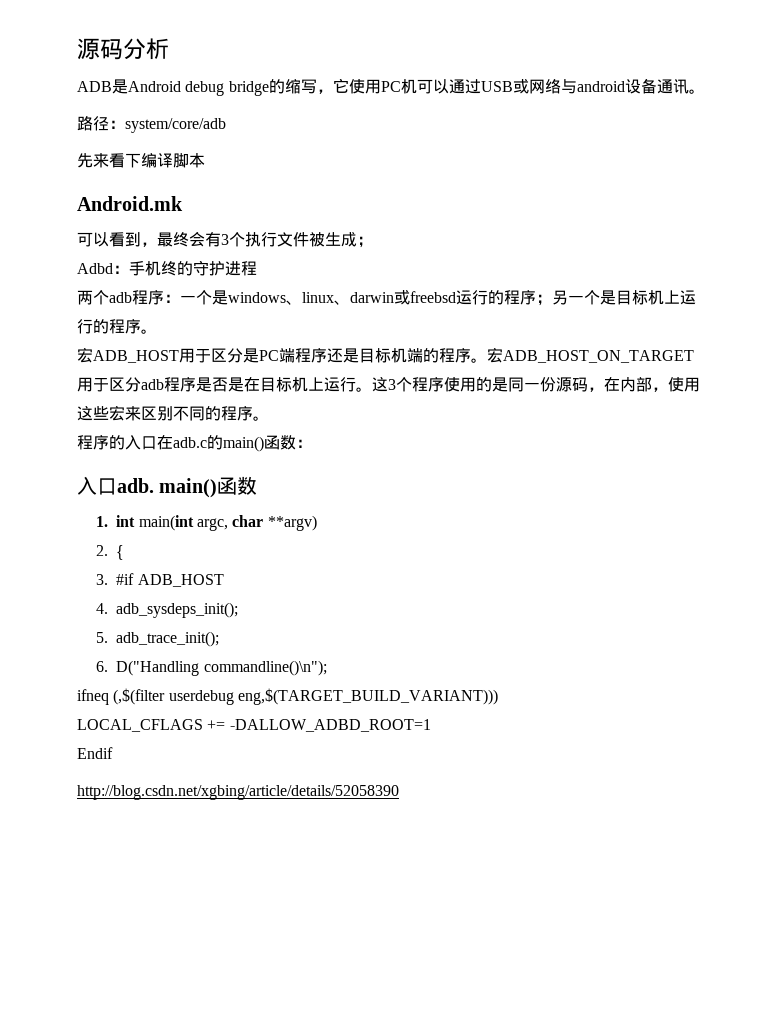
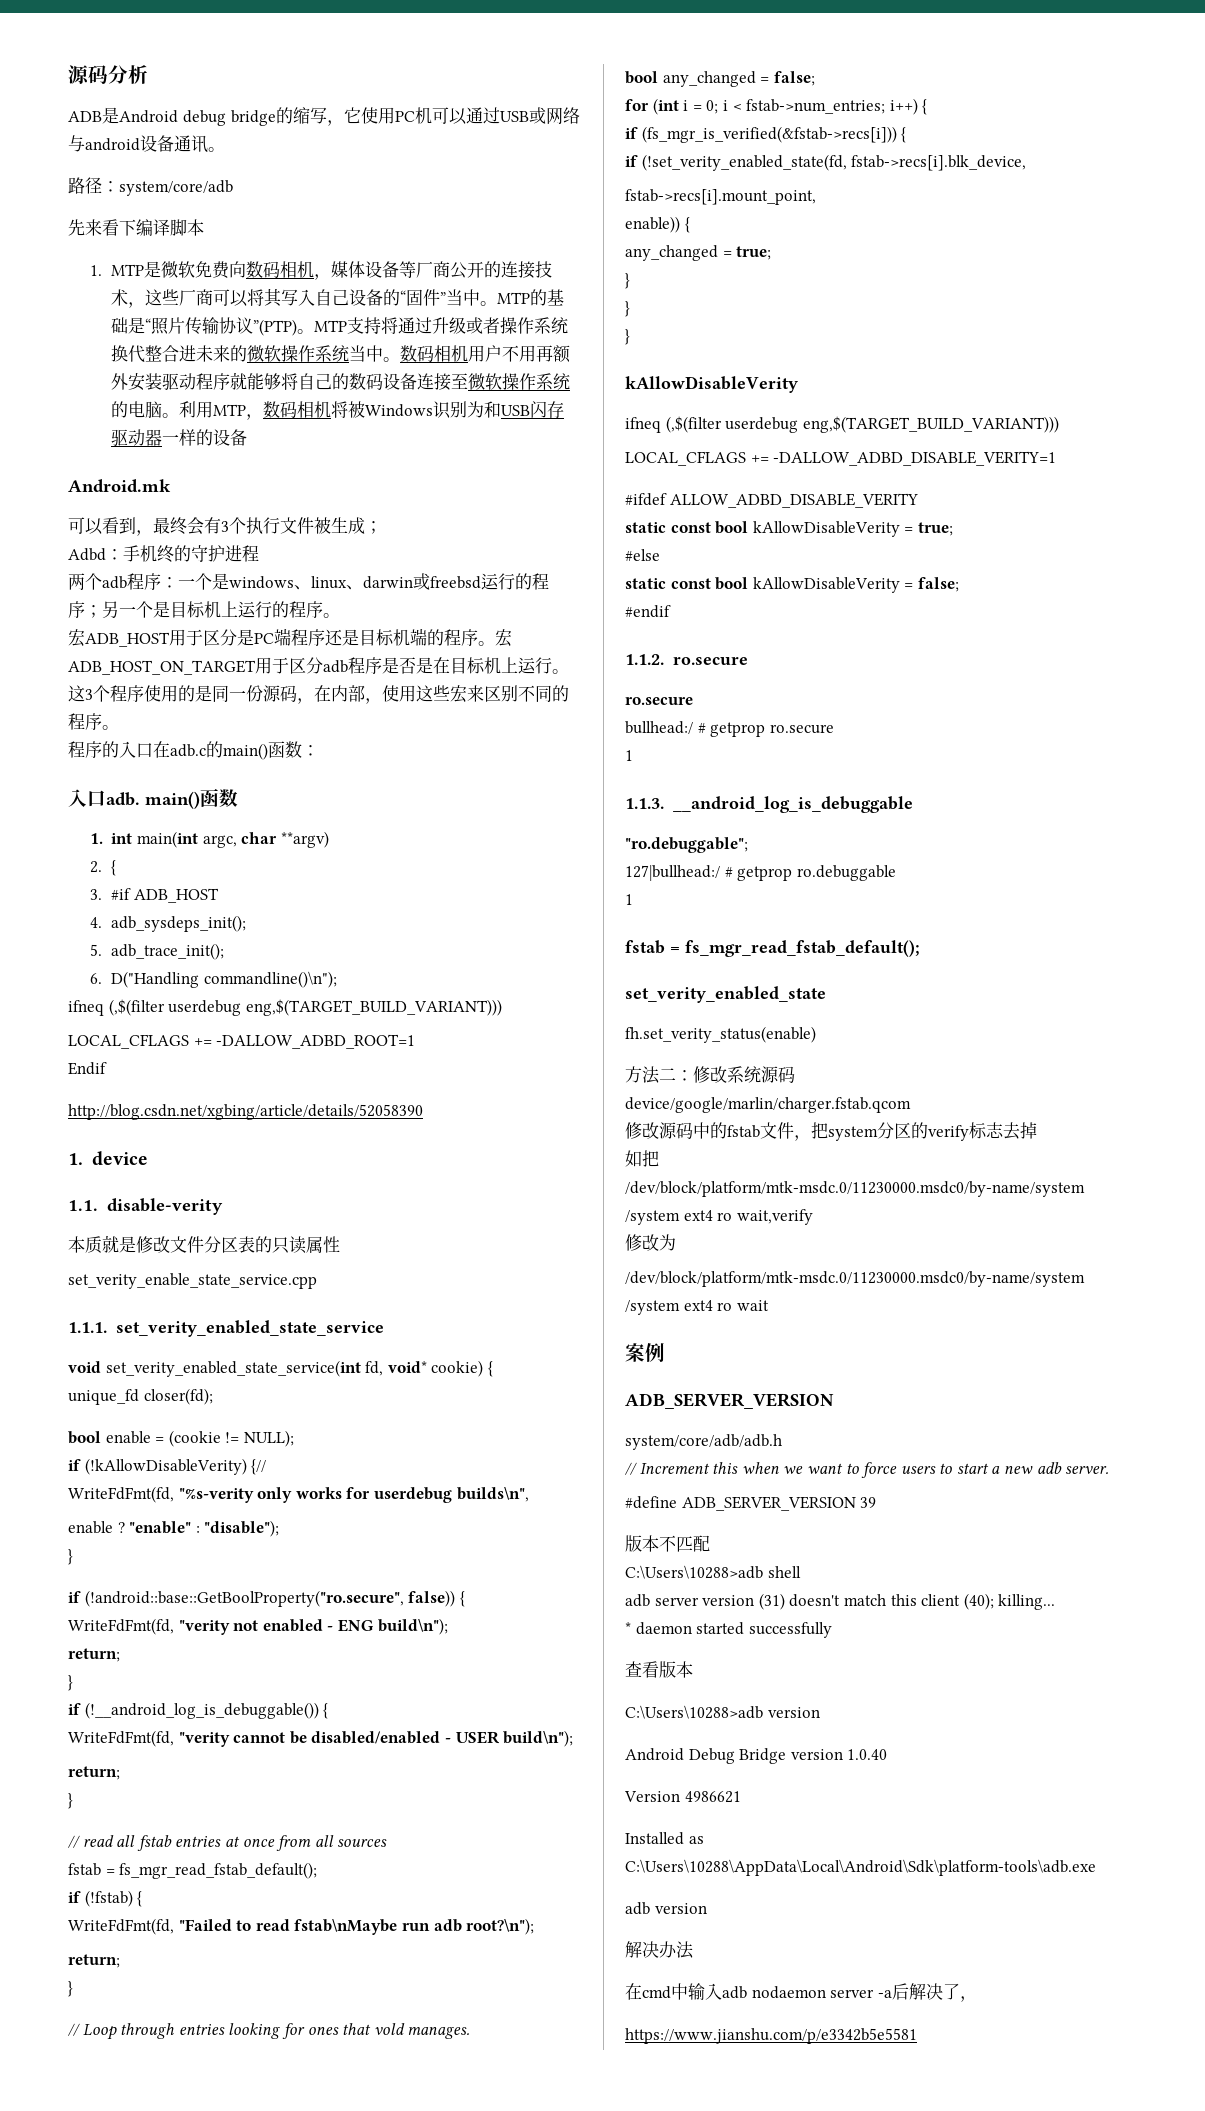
(205, 160) none -> [89,261,553,280] [111,288,565,308] [111,317,569,336] [111,345,572,363] [111,372,571,391] [111,401,565,420] [111,429,248,446] // 1. MTP是微软免费向数码相机，媒体设备等厂商公开的连接技术，这些厂商可以将其写入自己设备的“固件”当中。MTP的基础是“照片传输协议”(PTP)。MTP支持将通过升级或者操作系统换代整合进未来的微软操作系统当中。数码相机用户不用再额外安装驱动程序就能够将自己的数码设备连接至微软操作系统的电脑。利用MTP，数码相机将被Windows识别为和USB闪存驱动器一样的设备
(399, 792) none -> [68,1151,148,1166] [68,1198,223,1215] [68,1235,340,1254] [68,1273,317,1289] [68,1320,384,1337] [68,1360,493,1377] [68,1388,213,1405] [68,1430,294,1447] [68,1458,267,1475] [68,1486,529,1503] [68,1520,280,1537] [68,1549,73,1565] [68,1590,465,1607] [68,1618,448,1635] [68,1648,120,1662] [68,1675,73,1691] [68,1702,329,1719] [68,1730,574,1747] [68,1766,120,1780] [68,1793,73,1809] [68,1835,388,1851] [68,1862,318,1879] [68,1890,143,1907] [68,1918,535,1935] [68,1954,120,1968] [68,1981,73,1997] [68,2023,471,2040] [625,71,815,87] [625,98,928,115] [625,126,907,143] [625,154,1027,171] [625,189,816,205] [625,216,690,233] [625,245,772,261] [625,273,630,289] [625,301,630,317] [625,329,630,345] [625,376,798,393] [625,416,1059,433] [625,451,1057,466] [625,493,918,508] [625,521,953,537] [625,549,660,561] [625,577,959,593] [625,605,671,618] [625,654,748,665] [625,697,693,705] [625,721,834,737] [625,750,633,761] [625,796,913,813] [625,837,748,853] [625,865,896,881] [625,894,633,905] [625,940,920,957] [625,986,826,1003] [625,1026,816,1043] [625,1066,795,1084] [625,1097,911,1113] [625,1122,1037,1141] [625,1150,659,1167] [625,1181,1085,1197] [625,1209,813,1225] [625,1234,676,1251] [625,1271,1085,1287] [625,1300,769,1315] [625,1343,665,1362] [625,1393,834,1409] [625,1434,782,1450] [625,1462,1110,1478] [625,1496,877,1511] [625,1535,710,1552] [625,1565,801,1579] [625,1593,1056,1610] [625,1622,832,1638] [625,1661,693,1678] [625,1705,820,1719] [625,1748,888,1764] [624,1791,741,1803] [625,1832,704,1845] [625,1859,1096,1876] [625,1902,707,1915] [625,1941,694,1959] [625,1983,977,2002] [625,2028,917,2044] // 1. device // 1.1. disable-verity // 本质就是修改文件分区表的只读属性 // set_verity_enable_state_service.cpp // 1.1.1. set_verity_enabled_state_service // void set_verity_enabled_state_service(int fd, void* cookie) { // unique_fd closer(fd); // bool enable = (cookie != NULL); // if (!kAllowDisableVerity) {// // WriteFdFmt(fd, "%s-verity only works for userdebug builds\n", // enable ? "enable" : "disable"); // } // if (!android::base::GetBoolProperty("ro.secure", false)) { // WriteFdFmt(fd, "verity not enabled - ENG build\n"); // return; // } // if (!__android_log_is_debuggable()) { // WriteFdFmt(fd, "verity cannot be disabled/enabled - USER build\n"); // return; // } // // read all fstab entries at once from all sources // fstab = fs_mgr_read_fstab_default(); // if (!fstab) { // WriteFdFmt(fd, "Failed to read fstab\nMaybe run adb root?\n"); // return; // } // // Loop through entries looking for ones that vold manages. // bool any_changed = false; // for (int i = 0; i < fstab->num_entries; i++) { // if (fs_mgr_is_verified(&fstab->recs[i])) { // if (!set_verity_enabled_state(fd, fstab->recs[i].blk_device, // fstab->recs[i].mount_point, // enable)) { // any_changed = true; // } // } // } // kAllowDisableVerity // ifneq (,$(filter userdebug eng,$(TARGET_BUILD_VARIANT))) // LOCAL_CFLAGS += -DALLOW_ADBD_DISABLE_VERITY=1 // #ifdef ALLOW_ADBD_DISABLE_VERITY // static const bool kAllowDisableVerity = true; // #else // static const bool kAllowDisableVerity = false; // #endif // 1.1.2. ro.secure // ro.secure // bullhead:/ # getprop ro.secure // 1 // 1.1.3. __android_log_is_debuggable // "ro.debuggable"; // 127|bullhead:/ # getprop ro.debuggable // 1 // fstab = fs_mgr_read_fstab_default(); // set_verity_enabled_state // fh.set_verity_status(enable) // 方法二：修改系统源码 // device/google/marlin/charger.fstab.qcom // 修改源码中的fstab文件，把system分区的verify标志去掉 // 如把 // /dev/block/platform/mtk-msdc.0/11230000.msdc0/by-name/system /system ext4 ro wait,verify // 修改为 // /dev/block/platform/mtk-msdc.0/11230000.msdc0/by-name/system /system ext4 ro wait // 案例 // ADB_SERVER_VERSION // system/core/adb/adb.h // // Increment this when we want to force users to start a new adb server. // #define ADB_SERVER_VERSION 39 // 版本不匹配 // C:\Users\10288>adb shell // adb server version (31) doesn't match this client (40); killing... // * daemon started successfully // 查看版本 // C:\Users\10288>adb version // Android Debug Bridge version 1.0.40 // Version 4986621 // Installed as C:\Users\10288\AppData\Local\Android\Sdk\platform-tools\adb.exe // adb version // 解决办法 // 在cmd中输入adb nodaemon server -a后解决了， // https://www.jianshu.com/p/e3342b5e5581

